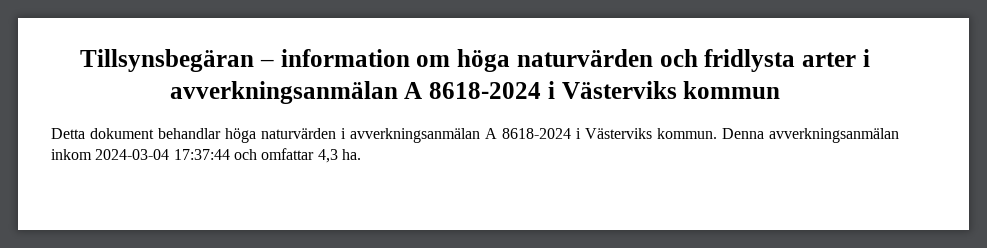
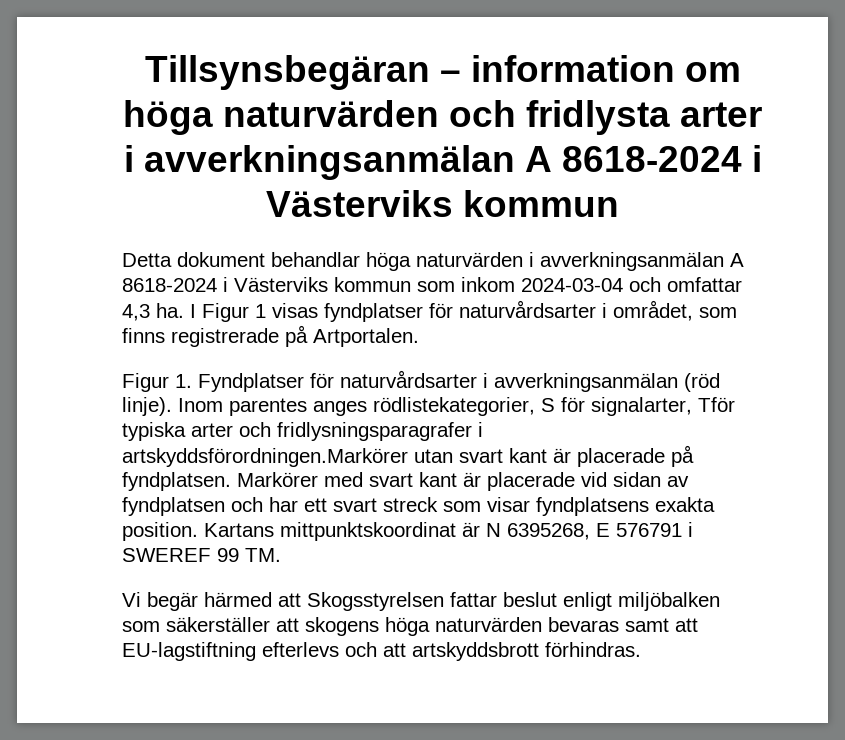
[657,128,899,143] kommun. Denna avverkningsanmälan -> [334,277,455,292] kommun som
[173,149,230,160] 17:37:44 -> (623, 285) none
(361, 154) none -> [190,300,737,322] [122,325,419,347] [122,370,720,392] [122,397,735,416] [122,422,483,441] [122,445,694,467] [122,472,689,491] [122,497,715,516] [122,522,693,541] [122,548,281,562] [122,592,720,611] [122,617,698,636] [122,642,641,661] I Figur 1 visas fyndplatser för naturvårdsarter i området, som finns registrerade på Artportalen. // Figur 1. Fyndplatser för naturvårdsarter i avverkningsanmälan (röd linje). Inom parentes anges rödlistekategorier, S för signalarter, Tför typiska arter och fridlysningsparagrafer i artskyddsförordningen.Markörer utan svart kant är placerade på fyndplatsen. Markörer med svart kant är placerade vid sidan av fyndplatsen och har ett svart streck som visar fyndplatsens exakta position. Kartans mittpunktskoordinat är N 6395268, E 576791 i SWEREF 99 TM. // Vi begär härmed att Skogsstyrelsen fattar beslut enligt miljöbalken som säkerställer att skogens höga naturvärden bevaras samt att EU-lagstiftning efterlevs och att artskyddsbrott förhindras.

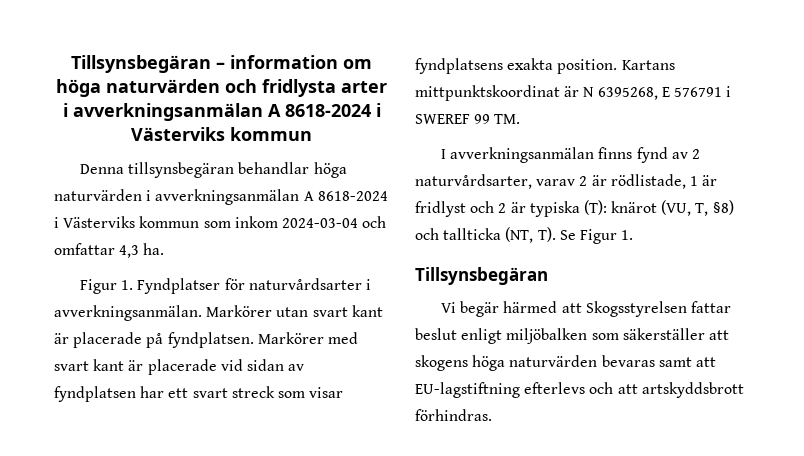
[122,252,265,267] Detta dokument -> [80,162,235,178] Denna tillsynsbegäran
[190,300,737,322] [122,325,419,347] I Figur 1 visas fyndplatser för naturvårdsarter i området, som finns registrerade på Artportalen. -> (165, 249) none
[494,373,720,392] [122,397,735,416] [122,422,483,441] [122,448,408,467] avverkningsanmälan (röd linje). Inom parentes anges rödlistekategorier, S för signalarter, Tför typiska arter och fridlysningsparagrafer i artskyddsförordningen.Markörer -> [54,305,273,321] avverkningsanmälan. Markörer
[231,497,263,512] och -> (136, 394) none
(281, 555) none -> [441,147,700,163] [415,174,718,189] [415,200,734,217] [415,227,634,244] [415,267,548,285] // I avverkningsanmälan finns fynd av 2 naturvårdsarter, varav 2 är rödlistade, 1 är fridlyst och 2 är typiska (T): knärot (VU, T, §8) och tallticka (NT, T). Se Figur 1. // Tillsynsbegäran

